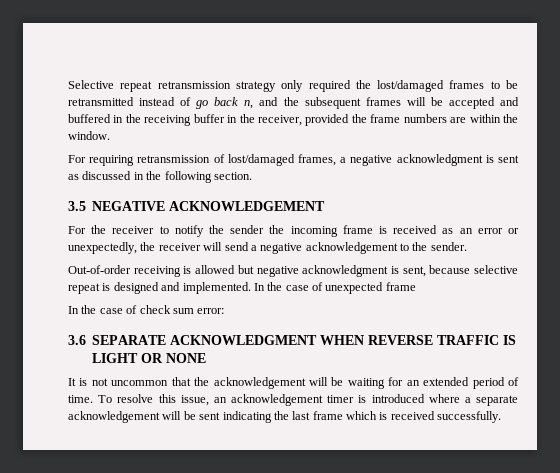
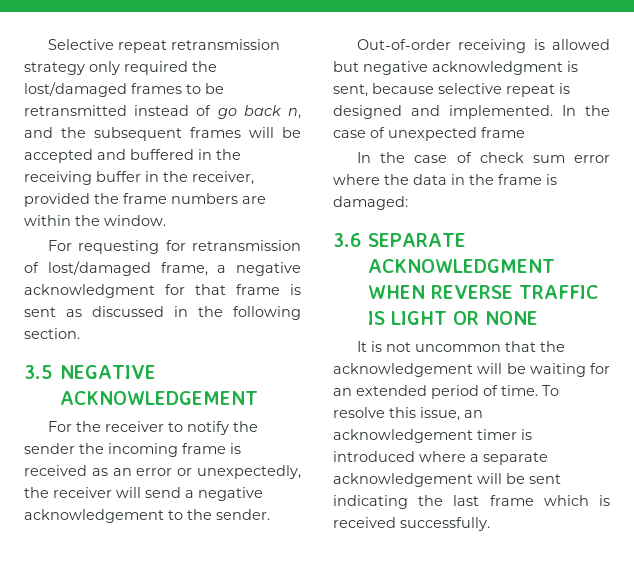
[89,155,135,166] requiring -> [78,240,186,254] requesting for
[298,154,336,166] frames, -> [160,262,208,276] frame,
(483, 160) none -> [165,284,280,295] for that frame
[197,308,225,314] error: -> [574,155,610,163] [333,174,557,185] [333,196,408,210] error where the data in the frame is damaged:

